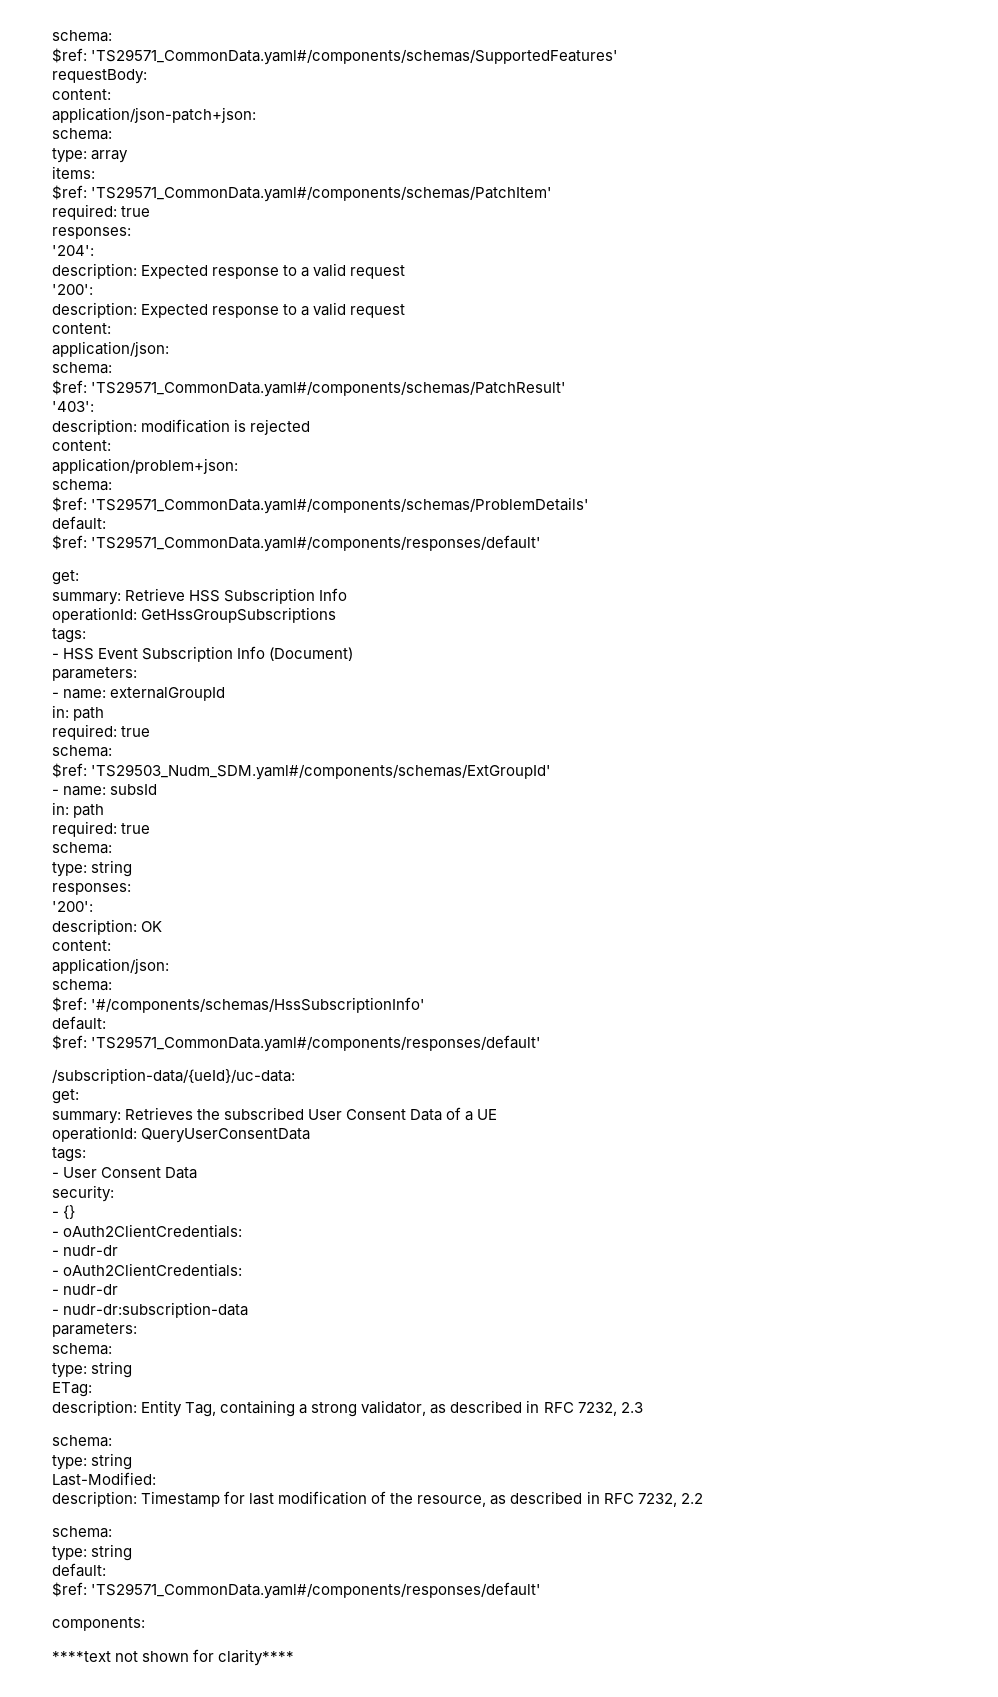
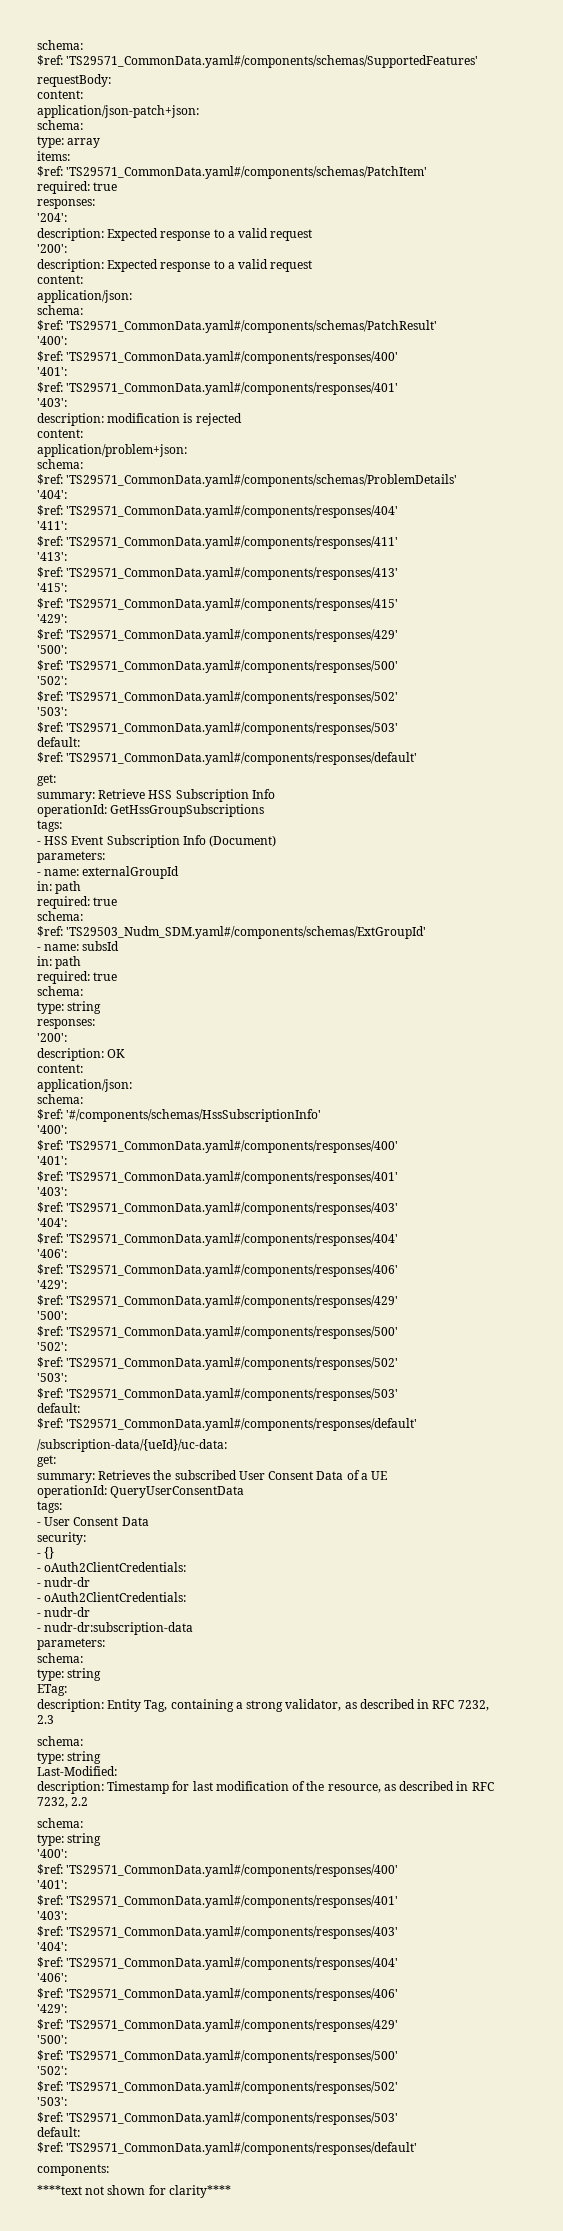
(567, 389) none -> [37,336,67,345] [37,351,399,364] [37,367,67,376] [37,382,399,395] // '400': // $ref: 'TS29571_CommonData.yaml#/components/responses/400' // '401': // $ref: 'TS29571_CommonData.yaml#/components/responses/401'
(590, 505) none -> [37,490,67,499] [37,505,399,518] [37,521,67,530] [37,536,399,549] [37,552,67,561] [37,567,399,580] [37,583,67,592] [37,598,399,611] [37,614,67,623] [37,629,399,642] [37,645,67,654] [37,660,399,673] [37,676,67,685] [37,691,399,704] [37,707,67,716] [37,722,399,735] // '404': // $ref: 'TS29571_CommonData.yaml#/components/responses/404' // '411': // $ref: 'TS29571_CommonData.yaml#/components/responses/411' // '413': // $ref: 'TS29571_CommonData.yaml#/components/responses/413' // '415': // $ref: 'TS29571_CommonData.yaml#/components/responses/415' // '429': // $ref: 'TS29571_CommonData.yaml#/components/responses/429' // '500': // $ref: 'TS29571_CommonData.yaml#/components/responses/500' // '502': // $ref: 'TS29571_CommonData.yaml#/components/responses/502' // '503': // $ref: 'TS29571_CommonData.yaml#/components/responses/503'
(426, 1005) none -> [37,1125,67,1134] [37,1140,399,1153] [37,1156,67,1165] [37,1171,399,1184] [37,1187,67,1196] [37,1202,399,1215] [37,1218,67,1227] [37,1233,399,1246] [37,1249,67,1258] [37,1264,399,1277] [37,1280,67,1289] [37,1295,399,1308] [37,1311,67,1320] [37,1326,399,1339] [37,1342,67,1351] [37,1357,399,1370] [37,1373,67,1382] [37,1388,399,1401] // '400': // $ref: 'TS29571_CommonData.yaml#/components/responses/400' // '401': // $ref: 'TS29571_CommonData.yaml#/components/responses/401' // '403': // $ref: 'TS29571_CommonData.yaml#/components/responses/403' // '404': // $ref: 'TS29571_CommonData.yaml#/components/responses/404' // '406': // $ref: 'TS29571_CommonData.yaml#/components/responses/406' // '429': // $ref: 'TS29571_CommonData.yaml#/components/responses/429' // '500': // $ref: 'TS29571_CommonData.yaml#/components/responses/500' // '502': // $ref: 'TS29571_CommonData.yaml#/components/responses/502' // '503': // $ref: 'TS29571_CommonData.yaml#/components/responses/503'
(133, 1552) none -> [37,1849,67,1858] [37,1864,399,1877] [37,1880,67,1889] [37,1895,399,1908] [37,1911,67,1920] [37,1926,399,1939] [37,1942,67,1951] [37,1957,399,1970] [37,1973,67,1982] [37,1988,399,2001] [37,2004,67,2013] [37,2019,399,2032] [37,2035,67,2044] [37,2050,399,2063] [37,2066,67,2075] [37,2081,399,2094] [37,2097,67,2106] [37,2112,399,2125] // '400': // $ref: 'TS29571_CommonData.yaml#/components/responses/400' // '401': // $ref: 'TS29571_CommonData.yaml#/components/responses/401' // '403': // $ref: 'TS29571_CommonData.yaml#/components/responses/403' // '404': // $ref: 'TS29571_CommonData.yaml#/components/responses/404' // '406': // $ref: 'TS29571_CommonData.yaml#/components/responses/406' // '429': // $ref: 'TS29571_CommonData.yaml#/components/responses/429' // '500': // $ref: 'TS29571_CommonData.yaml#/components/responses/500' // '502': // $ref: 'TS29571_CommonData.yaml#/components/responses/502' // '503': // $ref: 'TS29571_CommonData.yaml#/components/responses/503'

